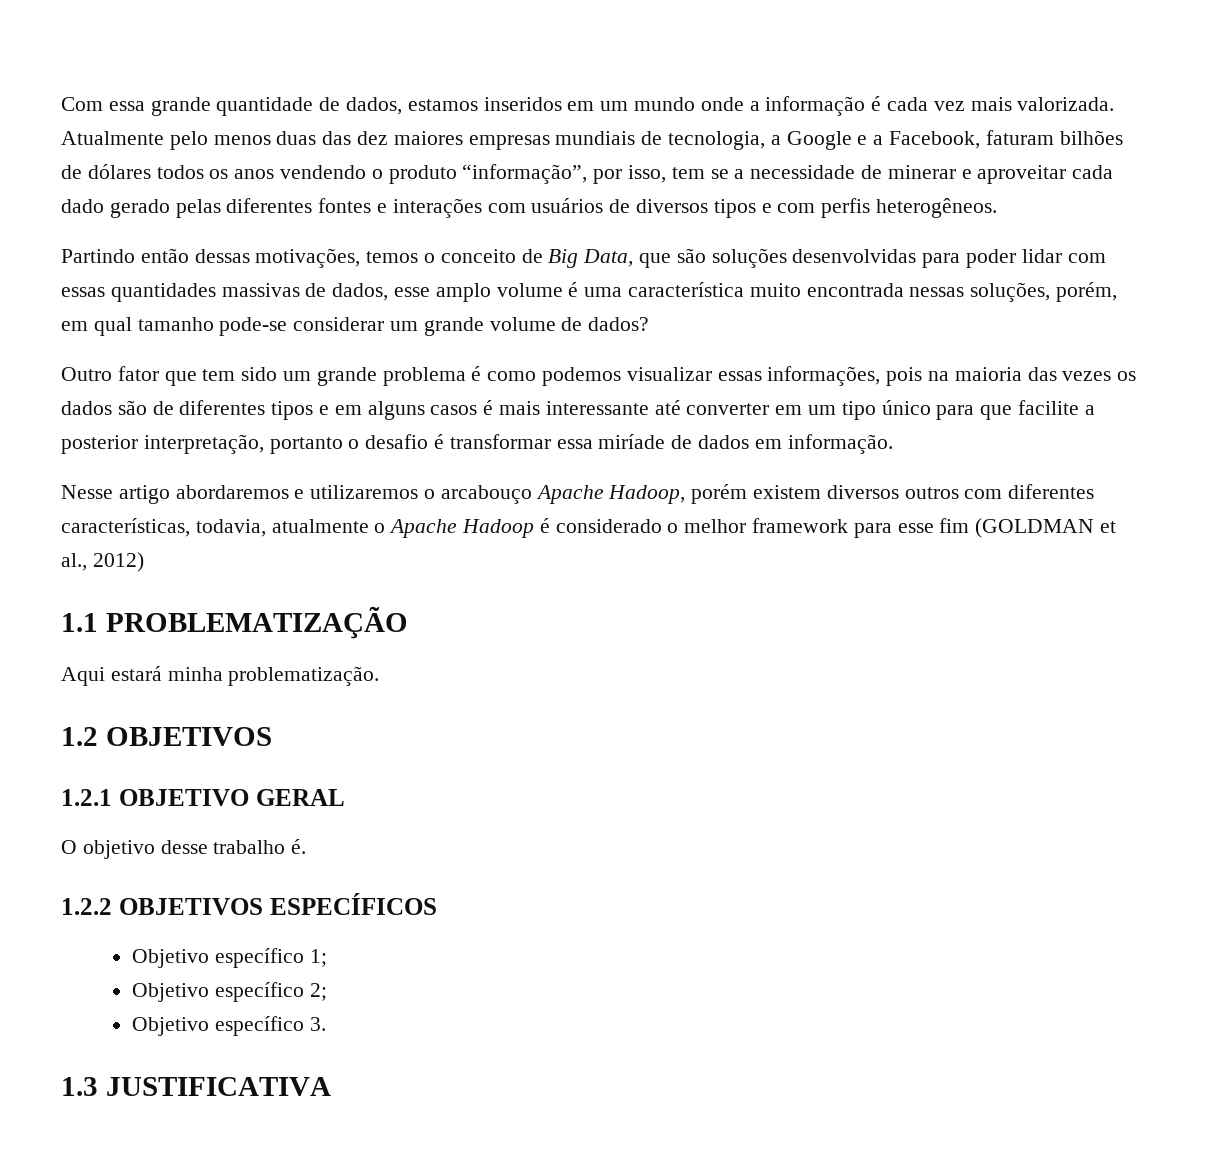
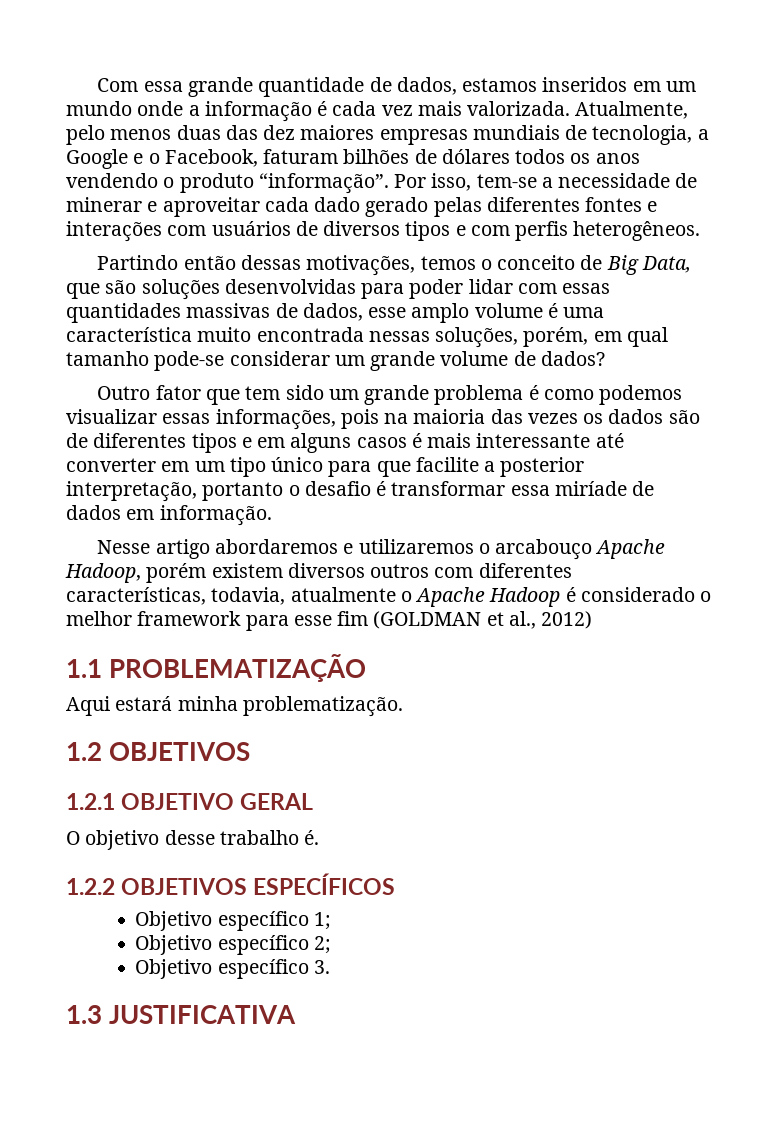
[61,131,164,145] Atualmente -> [575,101,689,119] Atualmente,
[873,135,884,145] a -> [148,153,160,164] o
[462,164,729,184] “informação”, por isso, tem se -> [258,173,537,194] “informação”. Por isso, tem-se

